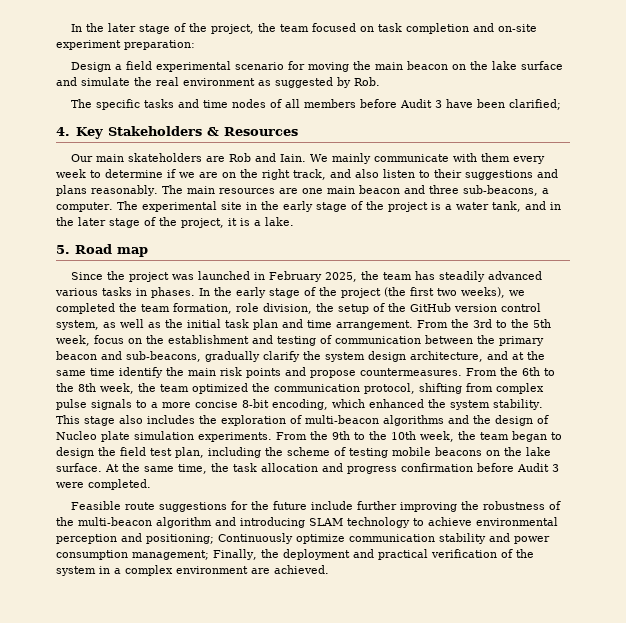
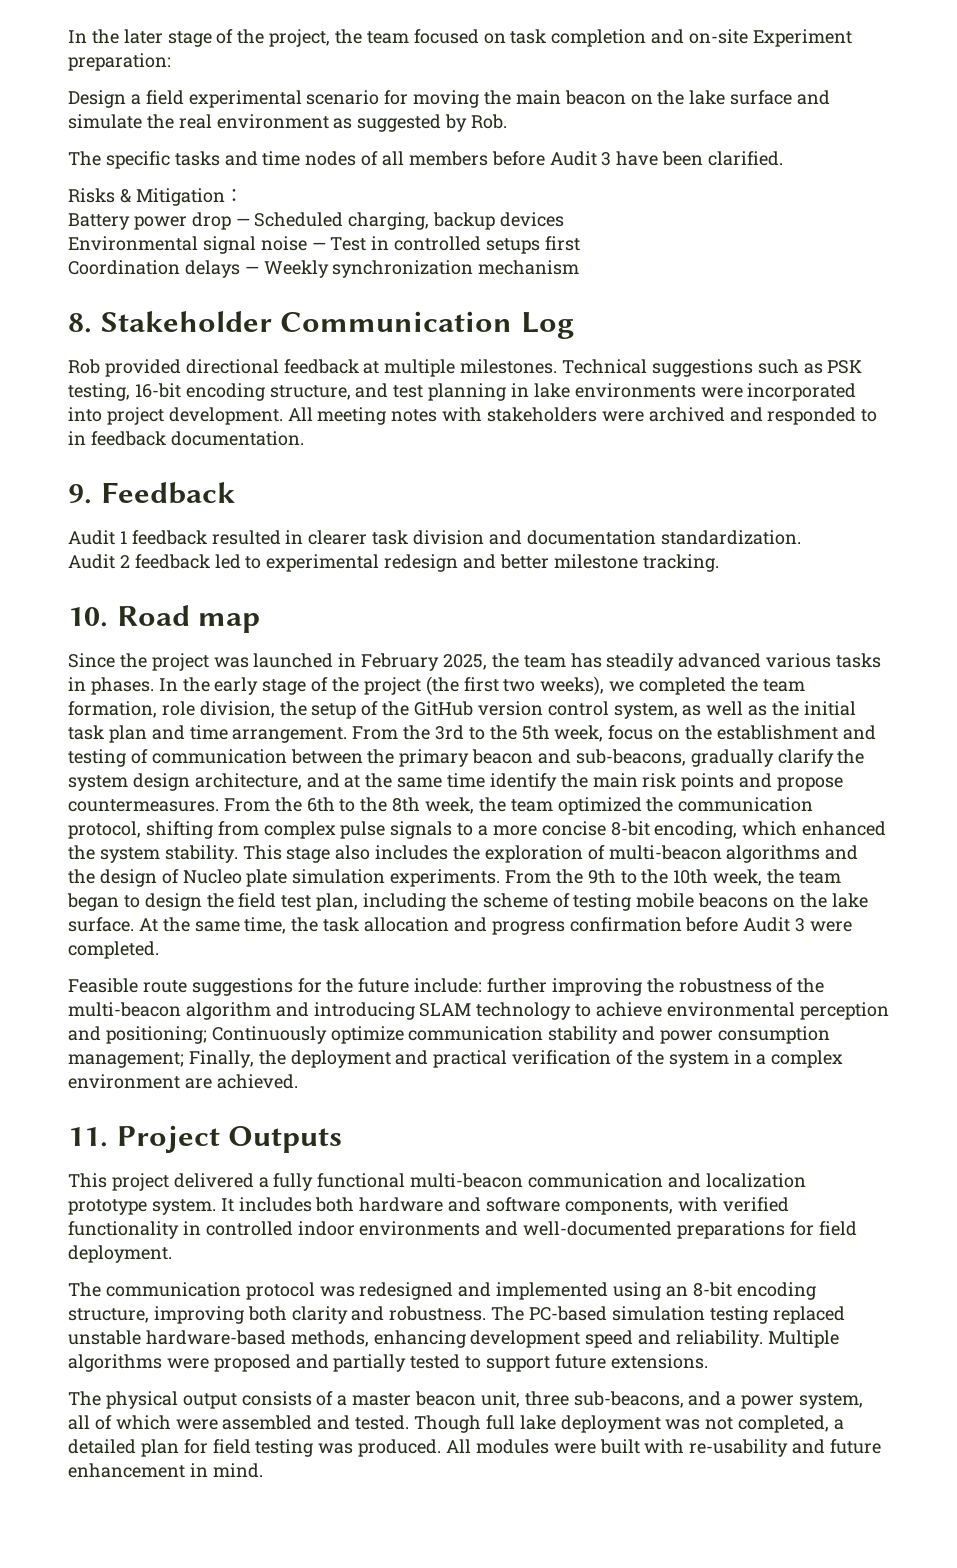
[56,40,121,50] experiment -> [752,29,852,47] Experiment
[509,99,562,110] [56,126,298,139] [71,153,546,164] [56,169,558,180] [56,185,549,196] [56,201,561,212] [56,217,294,228] [56,245,70,254] clarified; // 4. Key Stakeholders & Resources // Our main skateholders are Rob and Iain. We mainly communicate with them every week to determine if we are on the right track, and also listen to their suggestions and plans reasonably. The main resources are one main beacon and three sub-beacons, a computer. The experimental site in the early stage of the project is a water tank, and in the later stage of the project, it is a lake. // 5. -> [708,151,784,166] [68,188,243,206] [68,212,565,230] [68,236,580,254] [68,260,580,278] [68,311,574,339] [68,359,863,377] [68,383,857,401] [68,407,878,425] [68,431,304,446] [68,482,235,504] [68,530,801,545] [68,554,719,572] [68,607,108,627] clarified. // Risks & Mitigation： // Battery power drop — Scheduled charging, backup devices // Environmental signal noise — Test in controlled setups first // Coordination delays — Weekly synchronization mechanism // 8. Stakeholder Communication Log // Rob provided directional feedback at multiple milestones. Technical suggestions such as PSK testing, 16-bit encoding structure, and test planning in lake environments were incorporated into project development. All meeting notes with stakeholders were archived and responded to in feedback documentation. // 9. Feedback // Audit 1 feedback resulted in clearer task division and documentation standardization. // Audit 2 feedback led to experimental redesign and better milestone tracking. // 10.
[311,501,354,510] include -> [414,978,483,993] include:
(329, 569) none -> [68,1125,343,1153] [68,1173,806,1191] [68,1197,789,1215] [68,1221,857,1239] [68,1245,172,1263] [68,1282,816,1300] [68,1306,845,1324] [68,1330,839,1348] [68,1354,708,1372] [68,1391,864,1409] [68,1415,845,1433] [68,1439,882,1457] [68,1463,263,1478] // 11. Project Outputs // This project delivered a fully functional multi-beacon communication and localization prototype system. It includes both hardware and software components, with verified functionality in controlled indoor environments and well-documented preparations for field deployment. // The communication protocol was redesigned and implemented using an 8-bit encoding structure, improving both clarity and robustness. The PC-based simulation testing replaced unstable hardware-based methods, enhancing development speed and reliability. Multiple algorithms were proposed and partially tested to support future extensions. // The physical output consists of a master beacon unit, three sub-beacons, and a power system, all of which were assembled and tested. Though full lake deployment was not completed, a detailed plan for field testing was produced. All modules were built with re-usability and future enhancement in mind.

